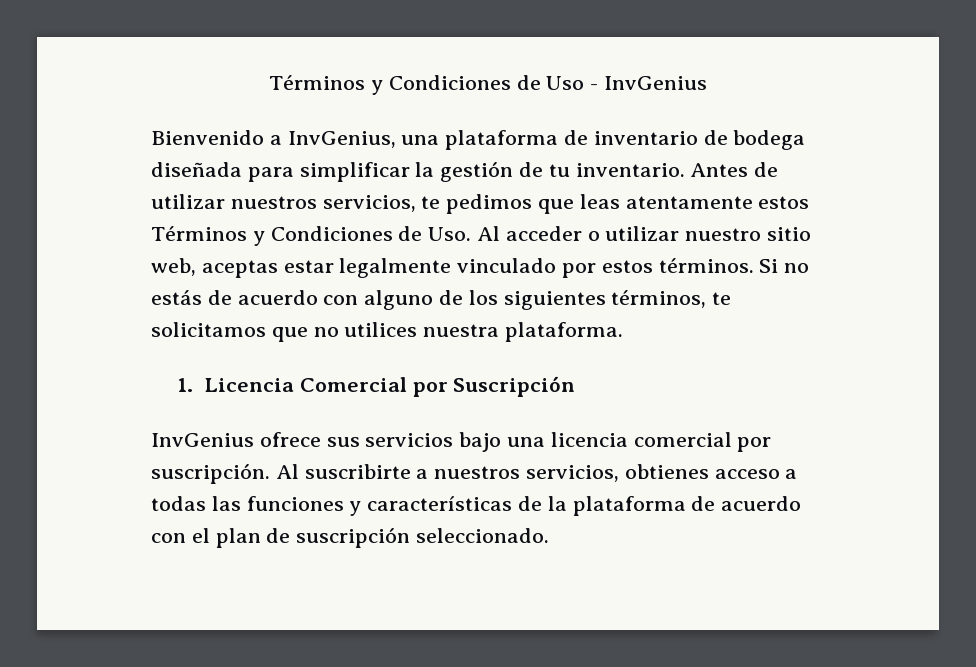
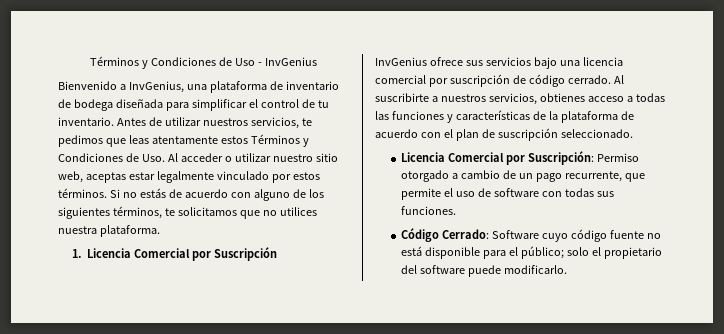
[415,161,514,182] la gestión -> [248,99,299,108] el control
[151,463,270,484] suscripción. -> [449,74,611,87] suscripción de código cerrado.
(550, 535) none -> [400,151,639,165] [400,170,645,182] [400,188,614,200] [400,206,456,215] [400,228,661,242] [400,246,662,259] [400,265,567,277] // Licencia Comercial por Suscripción: Permiso otorgado a cambio de un pago recurrente, que permite el uso de software con todas sus funciones. // Código Cerrado: Software cuyo código fuente no está disponible para el público; solo el propietario del software puede modificarlo.

